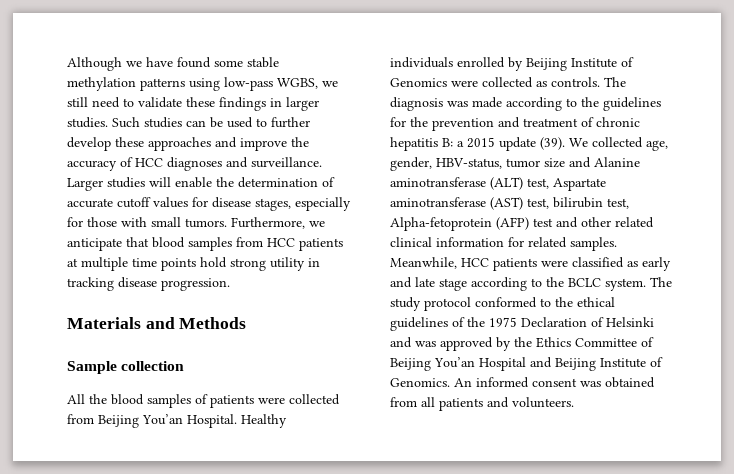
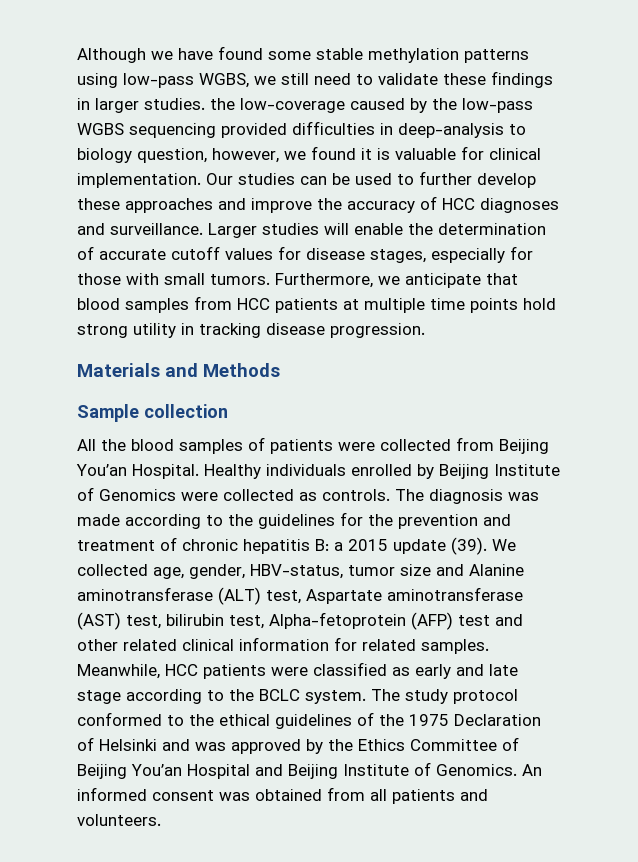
[112,117,140,128] Such -> [210,98,533,113] [77,121,526,138] [77,146,541,163] [77,173,233,188] the low-coverage caused by the low-pass WGBS sequencing provided difficulties in deep-analysis to biology question, however, we found it is valuable for clinical implementation. Our

